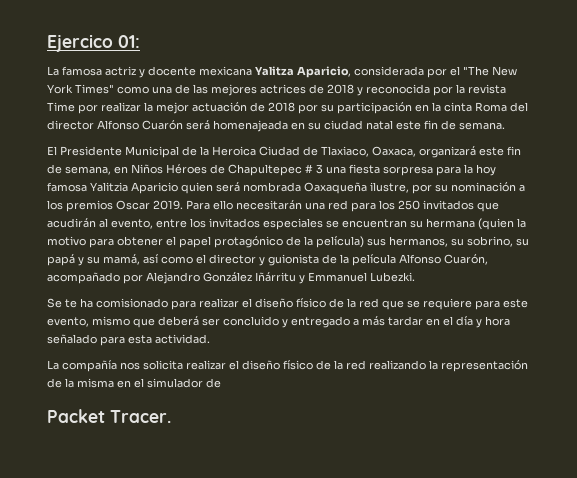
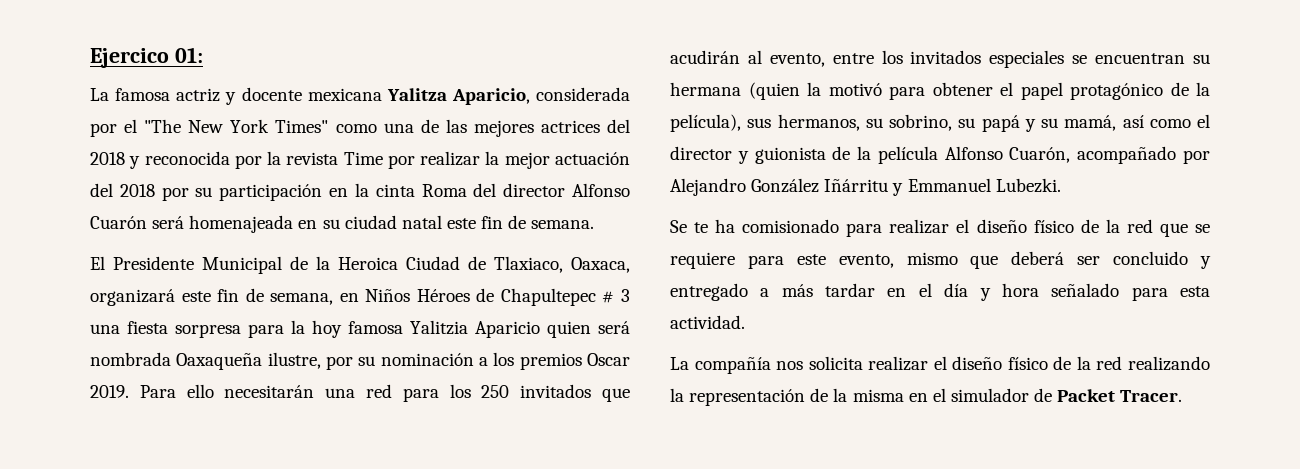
[309,84,324,94] de -> [606,119,630,133] del
[250,102,265,112] de -> [90,183,113,197] del
[47,236,86,246] motivo -> [828,83,882,96] motivó
[316,236,364,248] película) -> [670,114,741,132] película),
(221, 383) // -> (1053, 395) none

